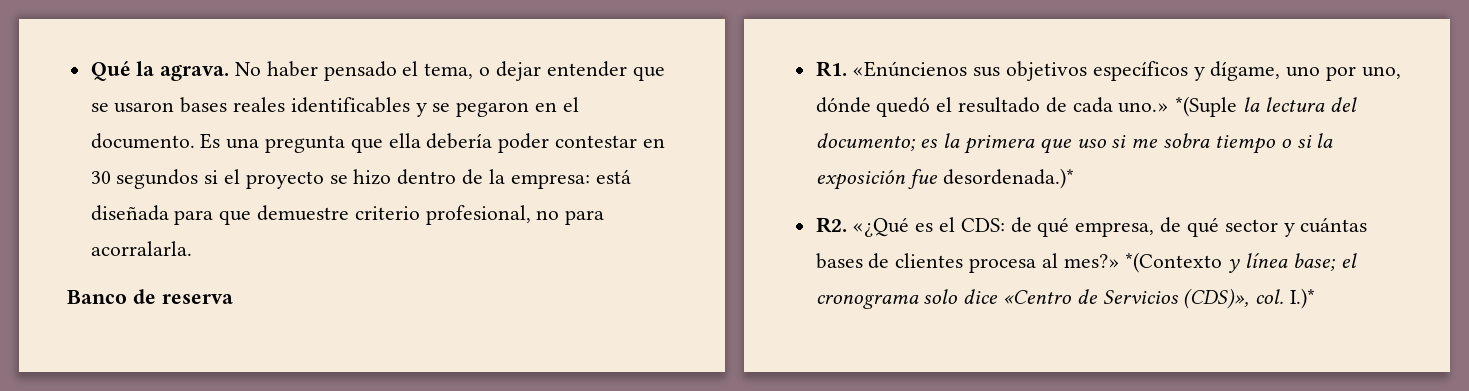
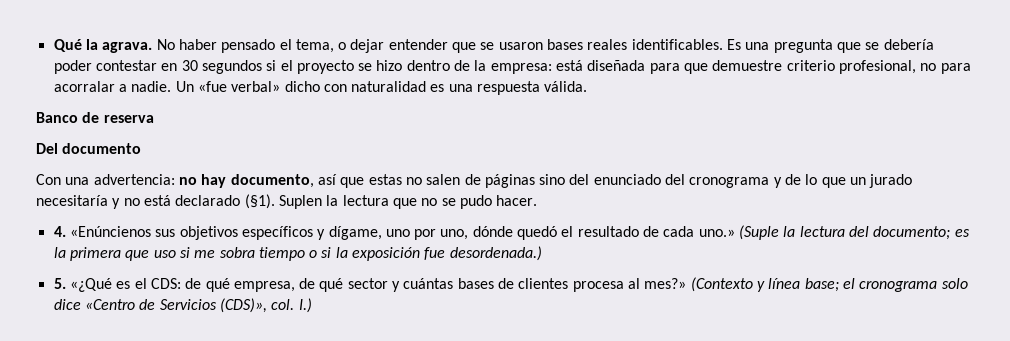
[290,97,579,117] [90,133,195,149] identificables y se pegaron en el documento. -> [631,39,723,50] identificables.
[388,133,421,148] ella -> [865,42,880,50] se
[90,241,192,256] [67,289,233,304] [815,61,847,77] acorralarla. // Banco de reserva // R1. -> [53,81,588,95] [36,112,154,123] [36,143,142,154] [36,174,913,188] [36,194,538,209] [53,226,66,237] acorralar a nadie. Un «fue verbal» dicho con naturalidad es una respuesta válida. // Banco de reserva // Del documento // Con una advertencia: no hay documento, así que estas no salen de páginas sino del enunciado del cronograma y de lo que un jurado necesitaría y no está declarado (§1). Suplen la lectura que no se pudo hacer. // 4.
[1175,96,1238,117] *(Suple -> [739,225,780,240] (Suple
[943,168,1075,189] [815,217,847,233] desordenada.)* // R2. -> [449,246,542,261] [53,278,66,289] desordenada.) // 5.
[1125,252,1223,273] *(Contexto -> [690,277,753,292] (Contexto
[1290,288,1316,309] I.)* -> [298,298,312,313] I.)

